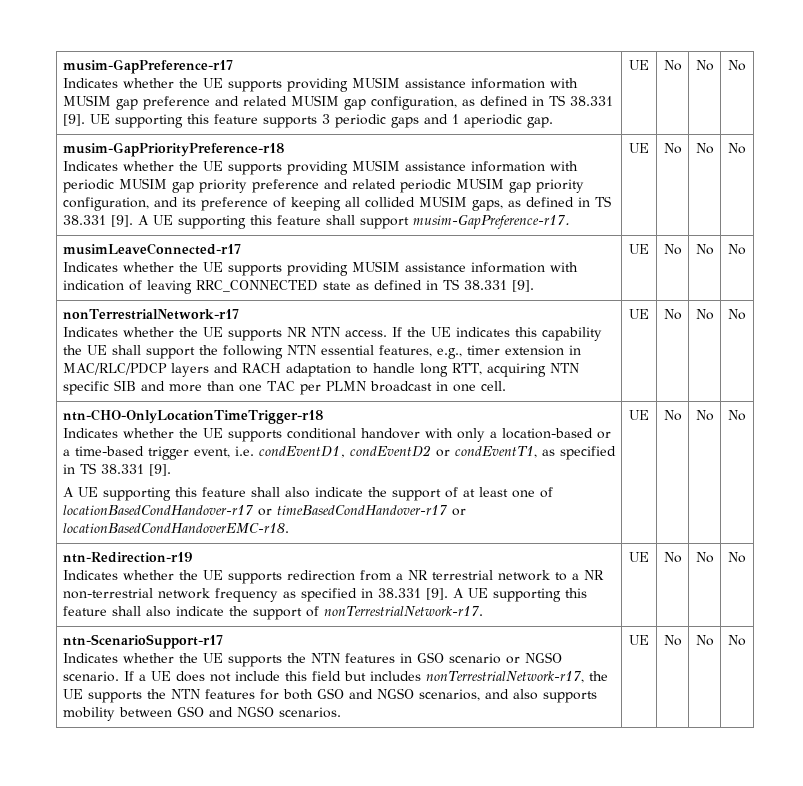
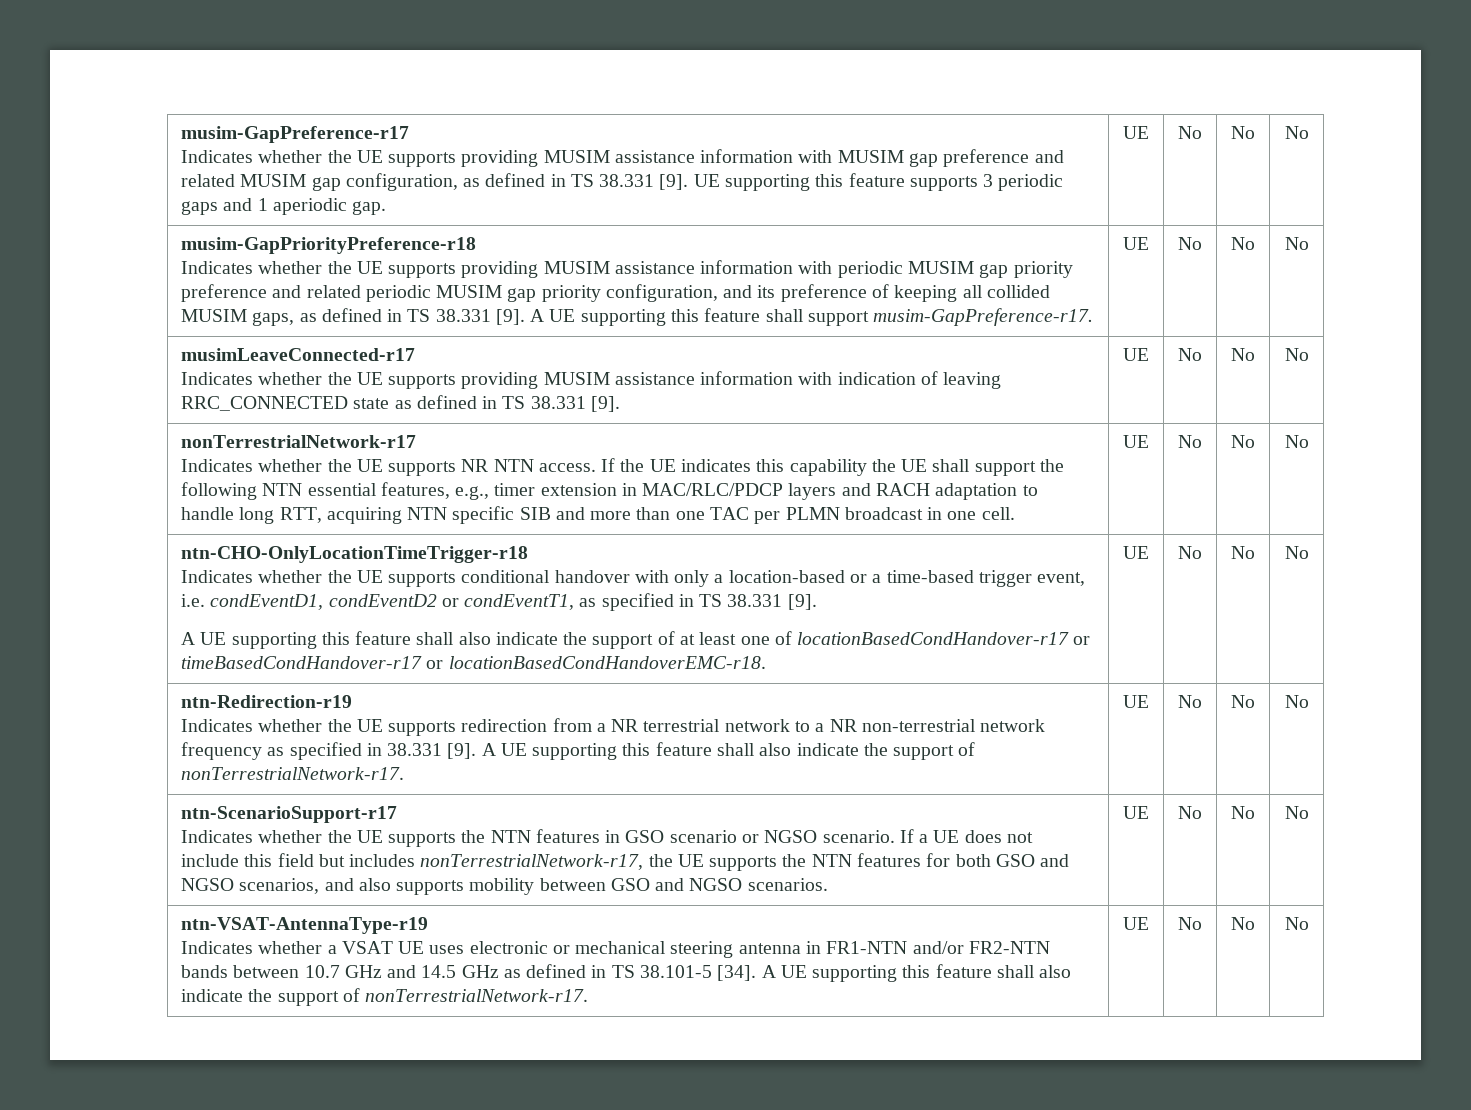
(746, 640) none -> [181,917,429,934] [181,941,1050,958] [181,964,1072,982] [181,988,589,1006] [1123,917,1149,930] [1178,917,1202,930] [1231,917,1255,930] [1284,917,1309,930] // ntn-VSAT-AntennaType-r19 // Indicates whether a VSAT UE uses electronic or mechanical steering antenna in FR1-NTN and/or FR2-NTN bands between 10.7 GHz and 14.5 GHz as defined in TS 38.101-5 [34]. A UE supporting this feature shall also indicate the support of nonTerrestrialNetwork-r17. | UE | No | No | No

